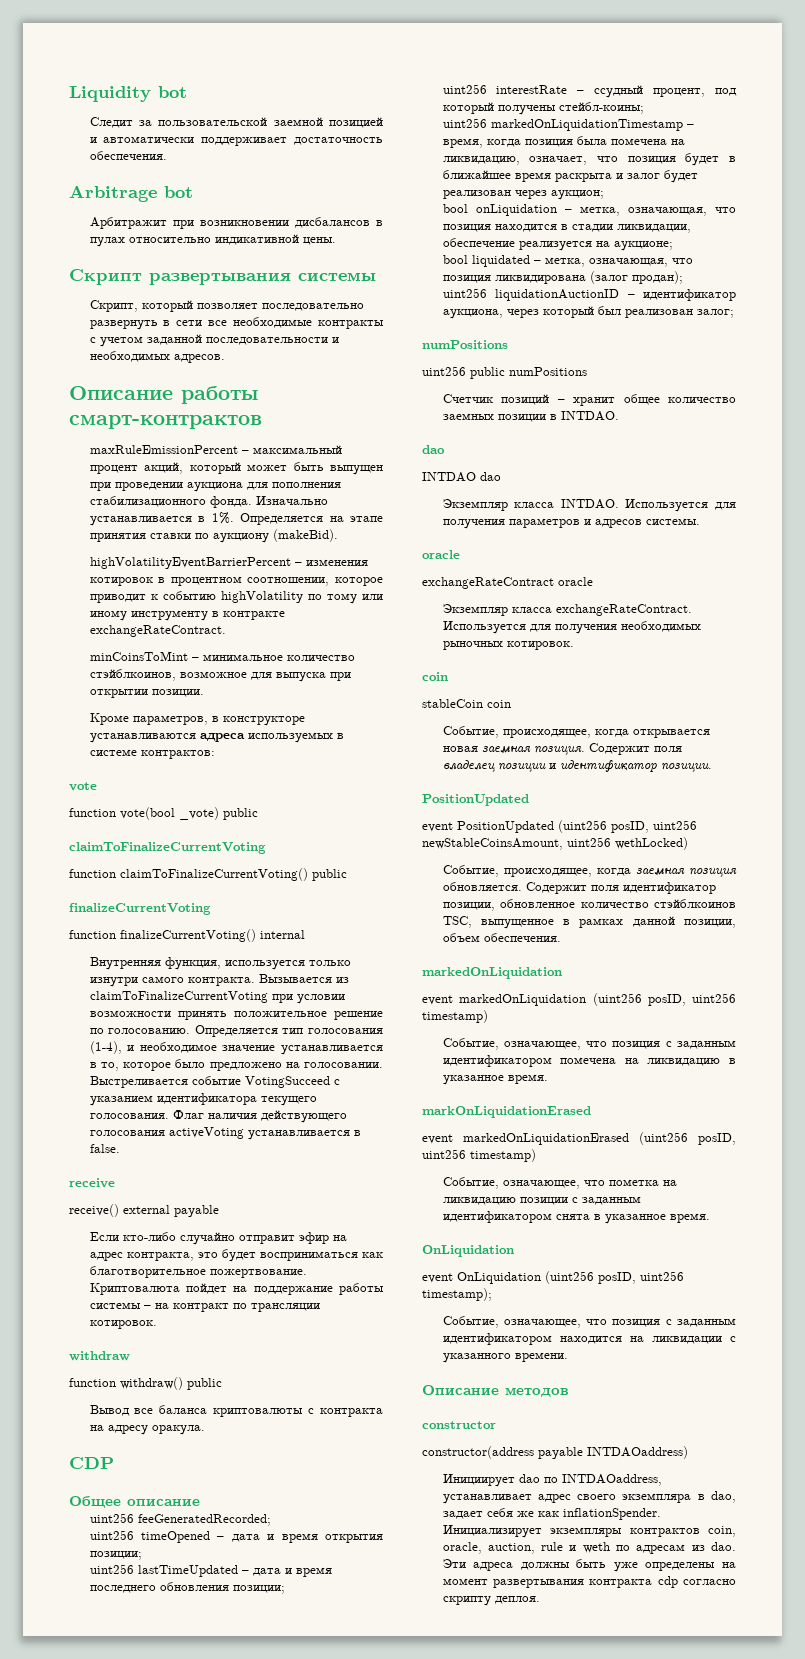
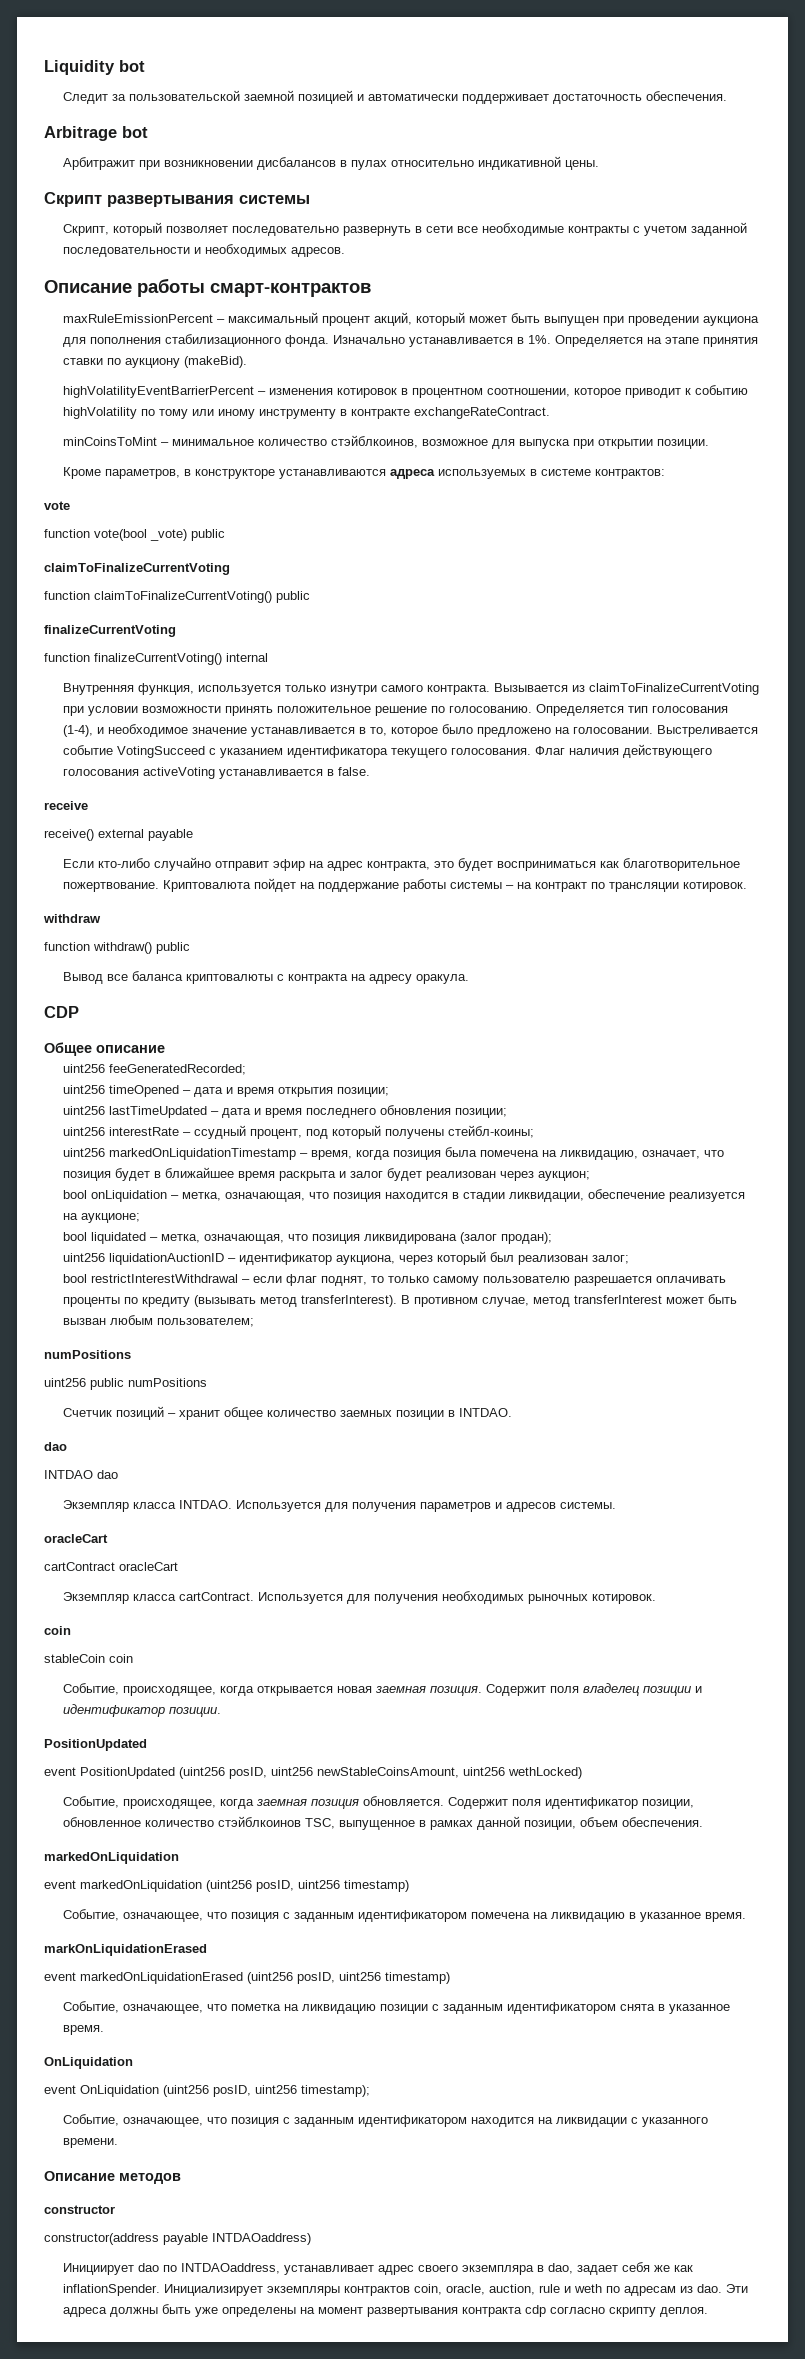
(734, 313) none -> [62,1274,726,1286] [62,1294,737,1307] [62,1315,254,1327] // bool restrictInterestWithdrawal – если флаг поднят, то только самому пользователю разрешается оплачивать проценты по кредиту (вызывать метод transferInterest). В противном случае, метод transferInterest может быть вызван любым пользователем;
[422,550,460,559] [422,577,593,589] [442,604,692,616] oracle // exchangeRateContract oracle // Экземпляр класса exchangeRateContract. -> [44,1534,108,1543] [44,1562,178,1571] [62,1592,254,1604] oracleCart // cartContract oracleCart // Экземпляр класса cartContract.

